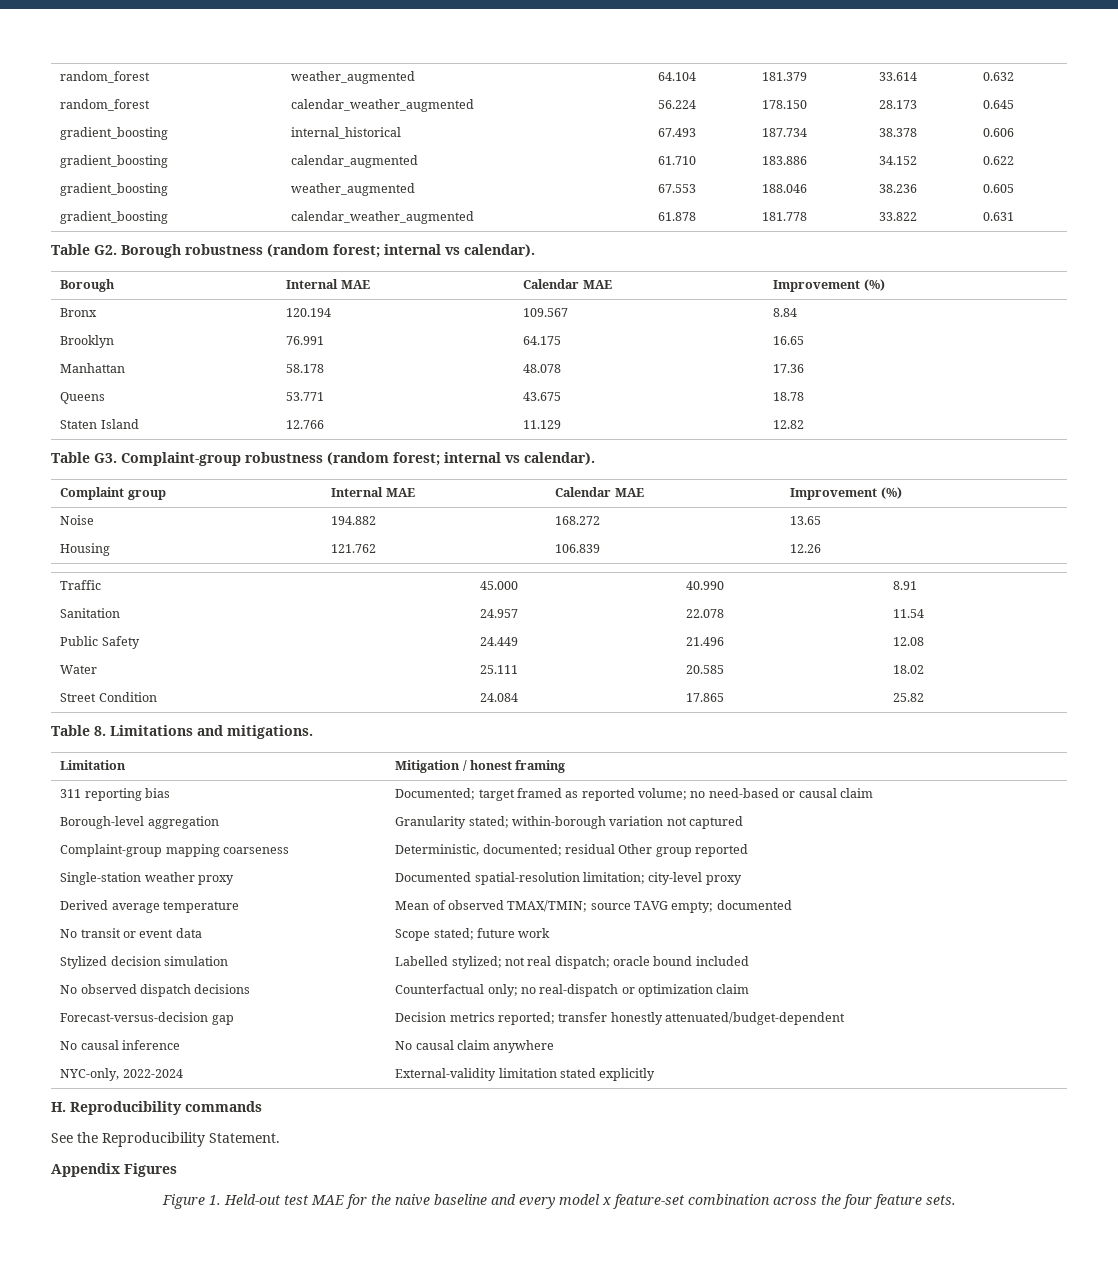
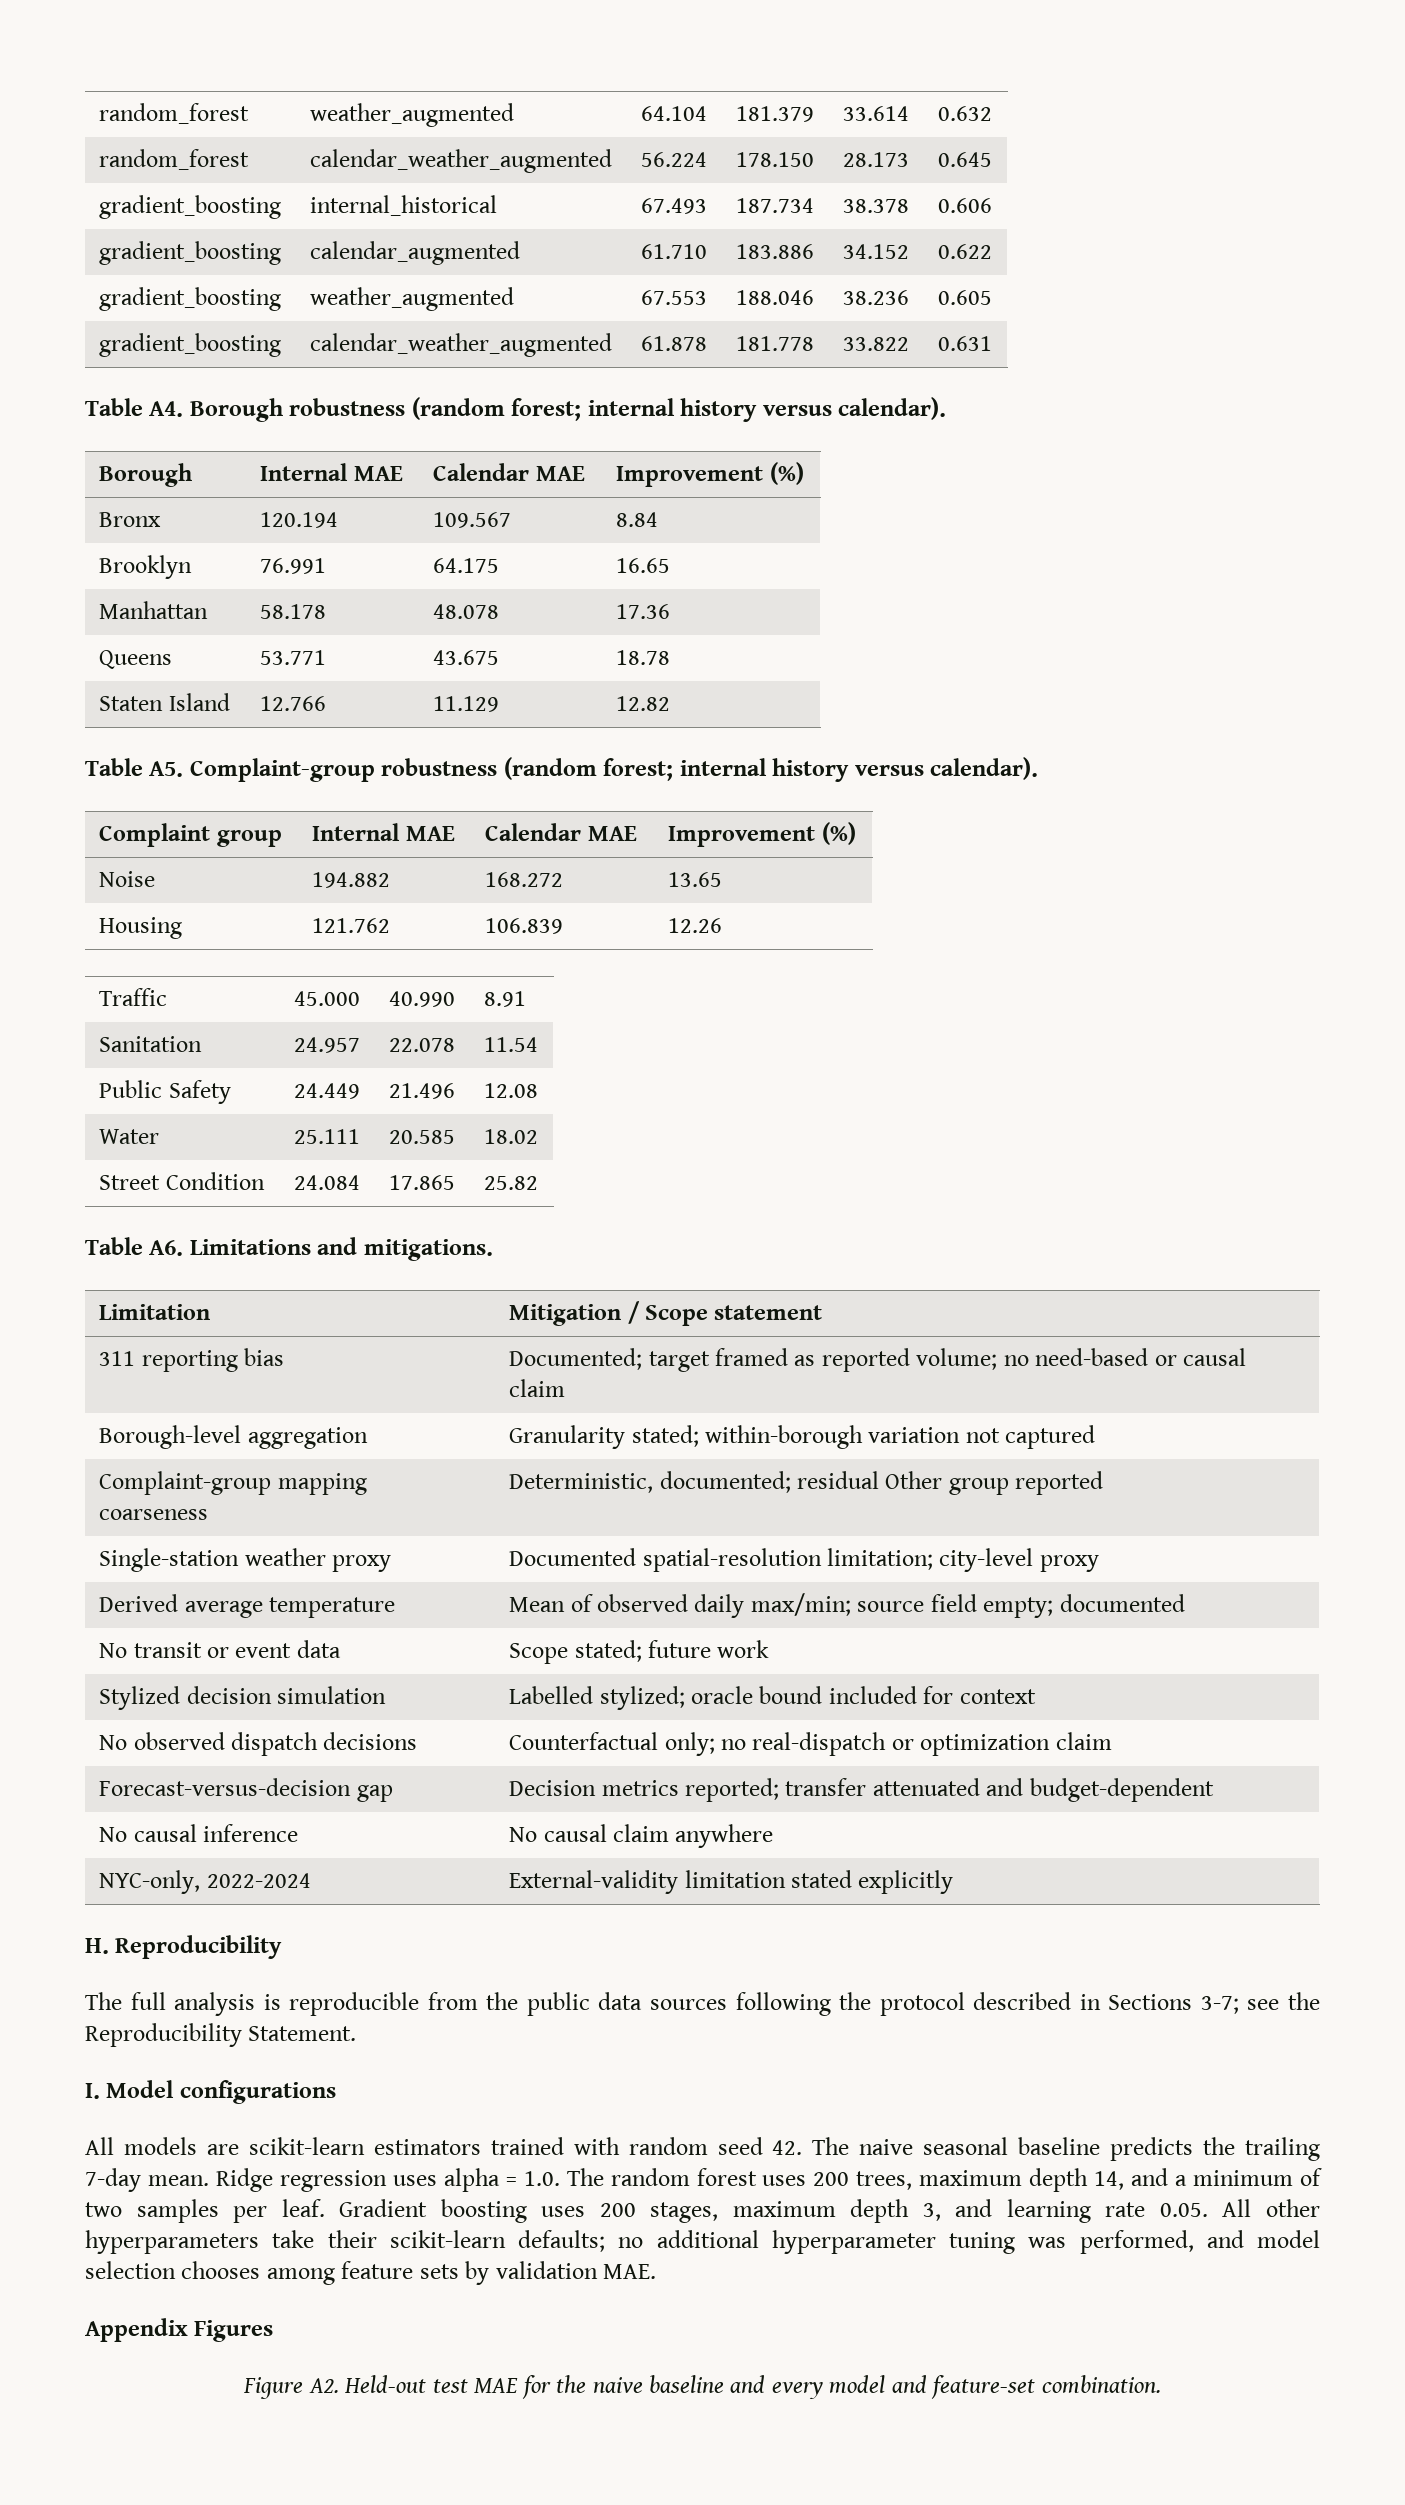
[94,245,117,255] G2. -> [149,401,184,417] A4.
[445,247,460,255] vs -> [680,398,832,422] history versus
[94,453,117,463] G3. -> [149,761,184,777] A5.
[505,455,520,463] vs -> [772,758,924,782] history versus
[94,726,106,736] 8. -> [149,1240,184,1256] A6.
[469,760,566,773] honest framing -> [644,1305,823,1326] Scope statement
[507,900,669,912] TMAX/TMIN; source TAVG -> [694,1593,977,1618] daily max/min; source field
[504,956,610,969] not real dispatch; -> (685, 1698) none
(749, 961) none -> [923,1686,1036,1704] for context
[610,1012,846,1025] honestly attenuated/budget-dependent -> [872,1778,1214,1802] attenuated and budget-dependent
[185,1101,262,1112] [51,1132,280,1147] commands // See the Reproducibility Statement. -> [85,1992,1320,2016] [85,2023,357,2047] [85,2080,336,2104] [85,2137,1320,2161] [85,2168,1323,2192] [85,2199,1320,2223] [85,2230,1320,2254] [85,2261,657,2285] // The full analysis is reproducible from the public data sources following the protocol described in Sections 3-7; see the Reproducibility Statement. // I. Model configurations // All models are scikit-learn estimators trained with random seed 42. The naive seasonal baseline predicts the trailing 7-day mean. Ridge regression uses alpha = 1.0. The random forest uses 200 trees, maximum depth 14, and a minimum of two samples per leaf. Gradient boosting uses 200 stages, maximum depth 3, and learning rate 0.05. All other hyperparameters take their scikit-learn defaults; no additional hyperparameter tuning was performed, and model selection chooses among feature sets by validation MAE.
[208,1195,221,1205] 1. -> [308,2378,339,2393] A2.
[601,1194,956,1209] x feature-set combination across the four feature sets. -> [891,2375,1161,2399] and feature-set combination.

